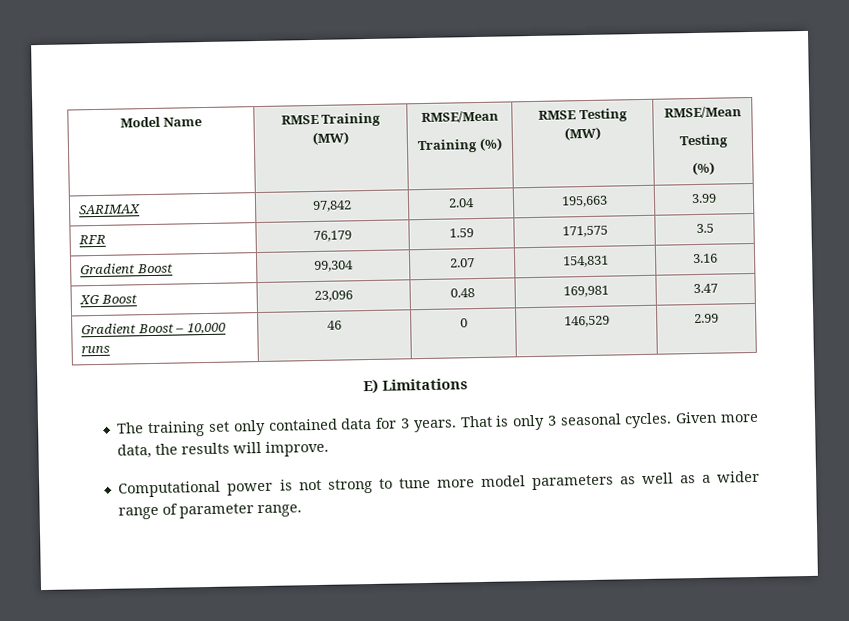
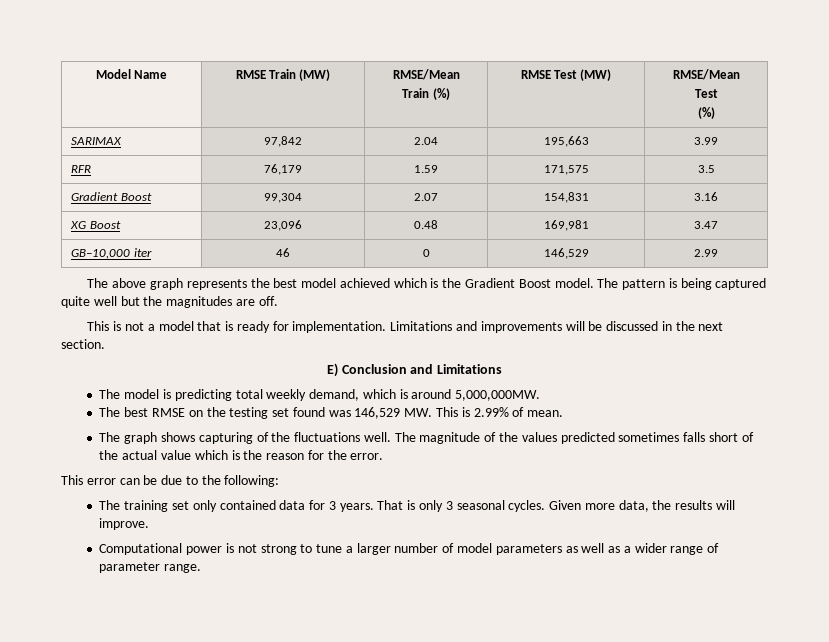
[321,112,382,127] [312,131,349,146] [420,110,499,124] [417,138,479,154] Training (MW) | RMSE/Mean // Training -> [269,69,331,81] [392,69,460,80] [402,88,430,98] Train (MW) | RMSE/Mean // Train
[578,108,628,123] [564,126,601,141] [663,106,742,119] [678,134,729,149] Testing (MW) | RMSE/Mean // Testing -> [554,69,612,81] [672,69,740,80] [694,89,718,98] Test (MW) | RMSE/Mean // Test
[81,322,226,335] [81,345,111,354] Gradient Boost – 10,000 runs -> [71,248,152,259] GB–10,000 iter
(719, 318) none -> [87,278,767,290] [61,296,278,308] [87,321,724,333] [61,339,105,349] // The above graph represents the best model achieved which is the Gradient Boost model. The pattern is being captured quite well but the magnitudes are off. // This is not a model that is ready for implementation. Limitations and improvements will be discussed in the next section.
[381,378,468,391] Limitations -> [341,364,503,374] [99,389,541,401] [99,407,564,419] [99,432,754,444] [99,450,384,460] [61,475,280,487] Conclusion and Limitations // The model is predicting total weekly demand, which is around 5,000,000MW. // The best RMSE on the testing set found was 146,529 MW. This is 2.99% of mean. // The graph shows capturing of the fluctuations well. The magnitude of the values predicted sometimes falls short of the actual value which is the reason for the error. // This error can be due to the following:
[436,479,475,488] more -> [345,543,455,555] a larger number of

